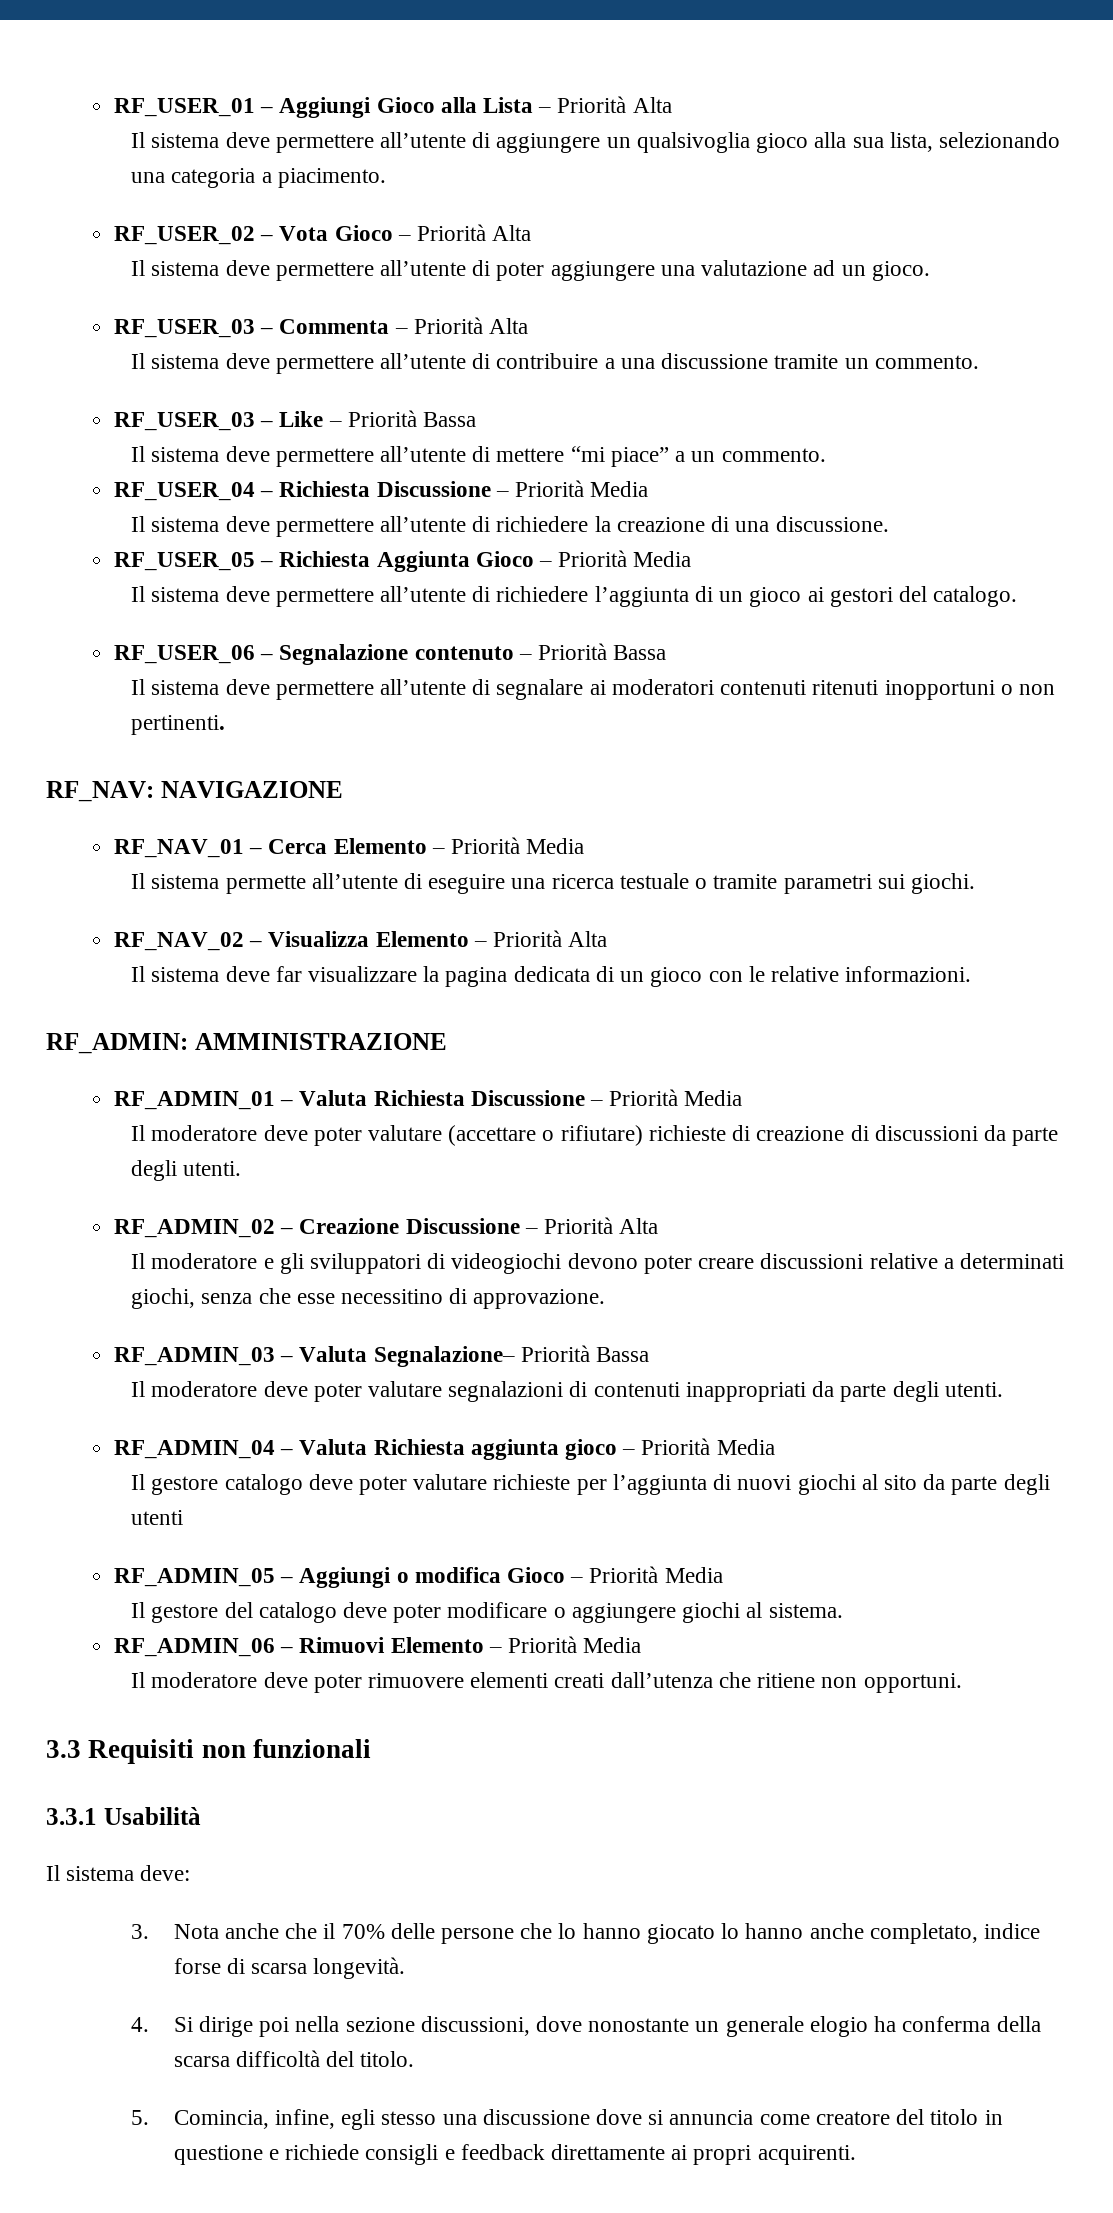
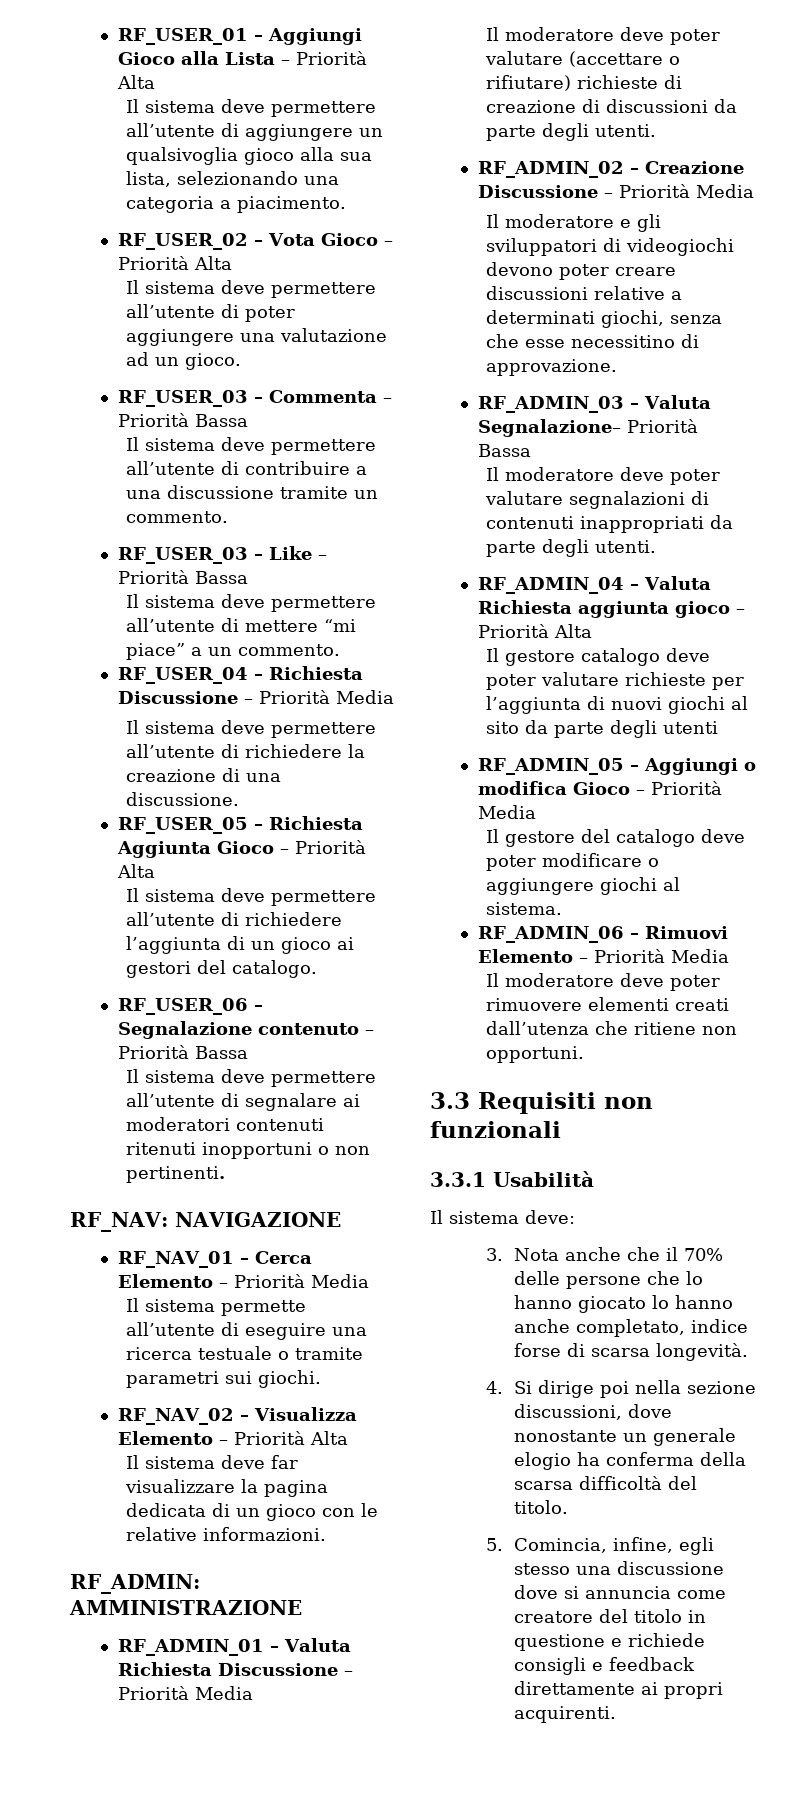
[488,318,528,334] Alta -> [194,414,248,427] Bassa
[633,551,692,567] Media -> [116,864,155,878] Alta
[619,1218,659,1234] Alta -> [695,184,754,198] Media
[716,1439,775,1455] Media -> [553,624,592,638] Alta

